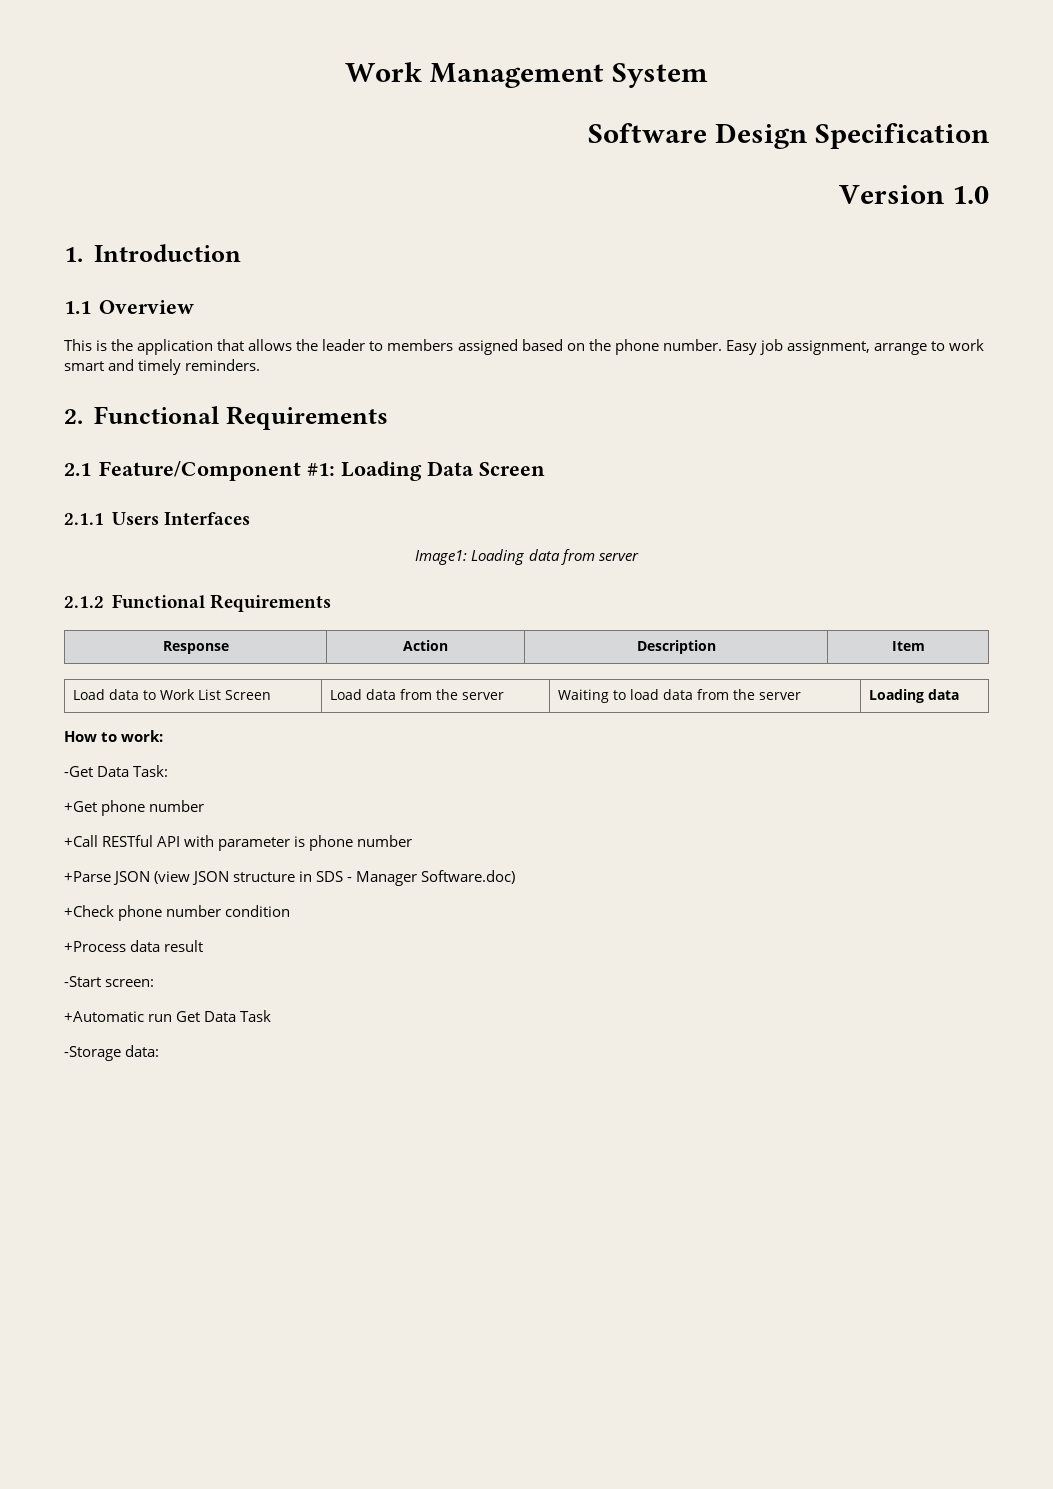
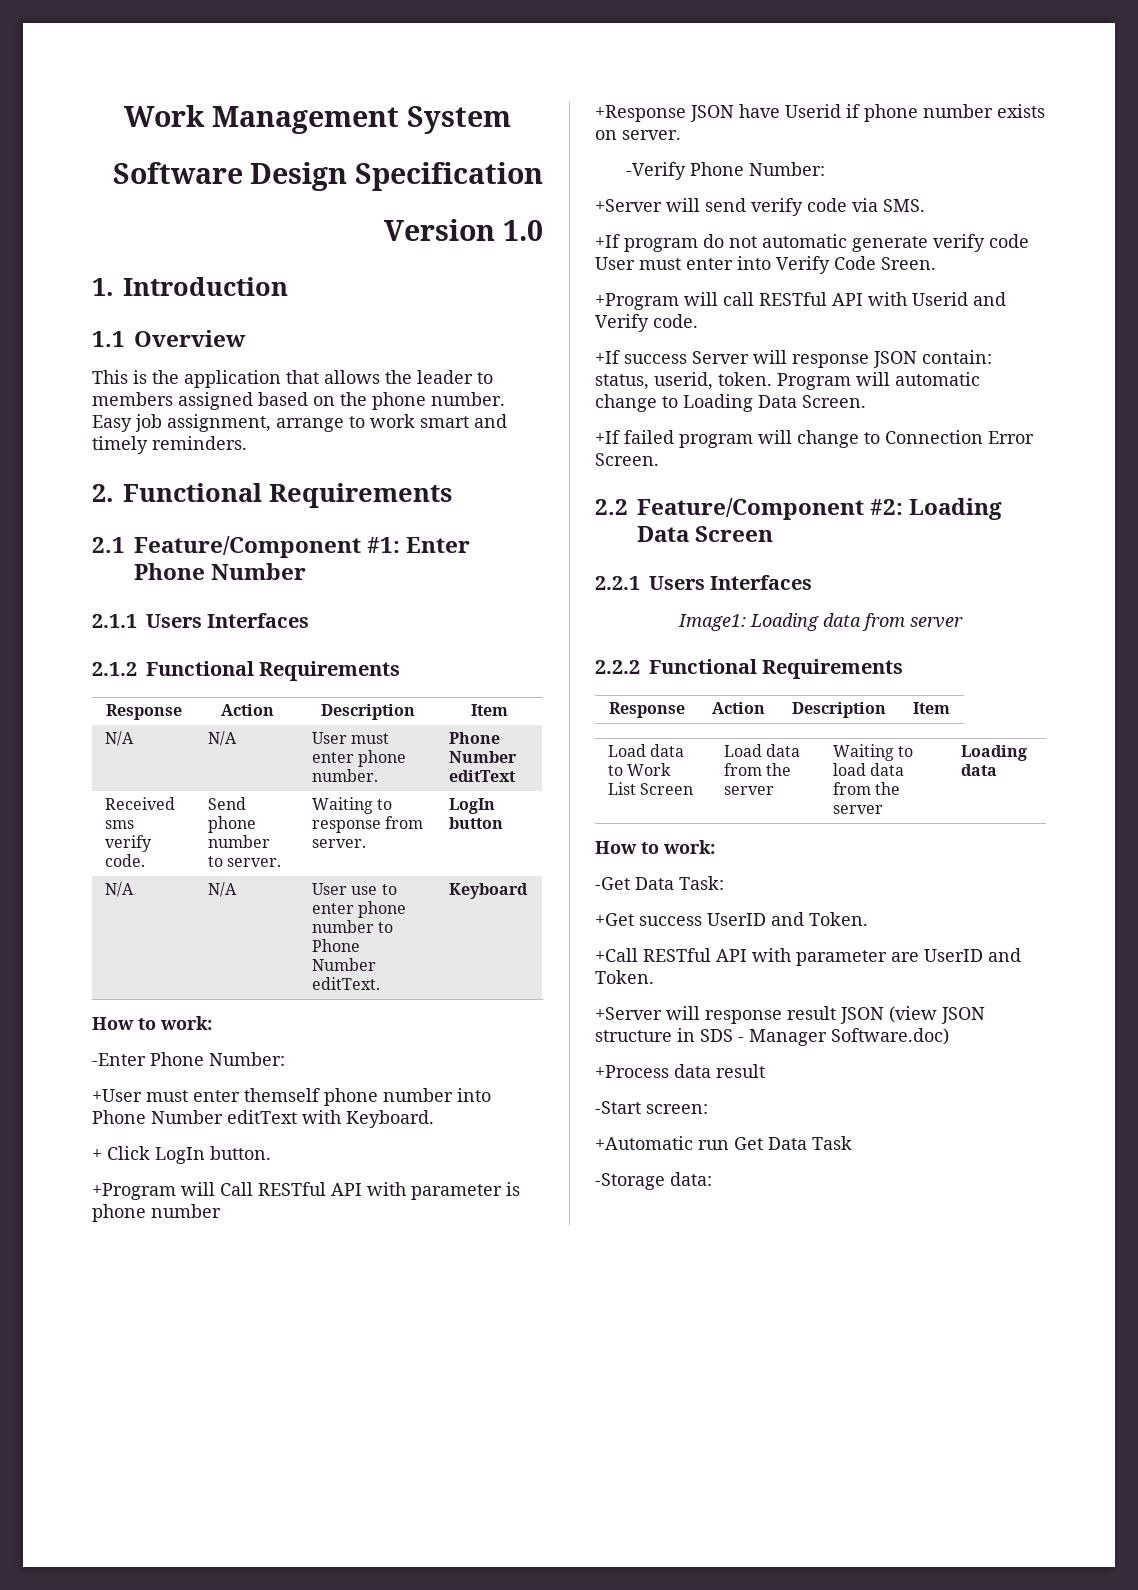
(335, 469) none -> [406,537,471,553] [134,563,307,580] [92,613,310,628] [92,661,401,681] [106,704,182,720] [221,704,274,716] [321,704,415,720] [470,704,508,716] [105,731,135,746] [208,731,238,746] [312,732,390,744] [312,750,407,767] [312,769,379,782] [449,732,501,744] [449,751,518,763] [449,770,517,782] [105,797,176,810] [105,820,135,829] [105,835,153,852] [105,854,146,867] [208,797,247,810] [208,816,257,833] [208,835,271,848] [208,856,282,867] [312,797,393,814] [312,816,424,833] [312,839,367,848] [449,798,496,814] [449,817,504,829] [105,882,135,897] [208,882,238,897] [312,883,397,895] [312,901,407,918] [312,920,394,933] [312,939,361,952] [312,958,377,971] [312,977,381,990] [449,883,529,899] [92,1016,212,1030] [92,1052,285,1066] [92,1088,491,1106] [92,1110,434,1128] [92,1146,271,1164] [92,1182,520,1200] [92,1204,221,1222] [595,104,1045,122] [595,130,681,140] [625,162,825,180] [595,198,925,216] [595,234,1029,252] [595,256,936,274] [595,292,1006,310] [595,314,698,332] [595,350,992,368] [595,372,980,390] [595,394,866,412] [595,430,1034,448] [595,453,659,466] [595,498,904,520] Enter Phone Number // 2.1.1 Users Interfaces // 2.1.2 Functional Requirements // Response | Action | Description | Item // N/A | N/A | User must enter phone number. | Phone Number editText // Received sms verify code. | Send phone number to server. | Waiting to response from server. | LogIn button // N/A | N/A | User use to enter phone number to Phone Number editText. | Keyboard // How to work: // -Enter Phone Number: // +User must enter themself phone number into Phone Number editText with Keyboard. // + Click LogIn button. // +Program will Call RESTful API with parameter is phone number // +Response JSON have Userid if phone number exists on server. // -Verify Phone Number: // +Server will send verify code via SMS. // +If program do not automatic generate verify code User must enter into Verify Code Sreen. // +Program will call RESTful API with Userid and Verify code. // +If success Server will response JSON contain: status, userid, token. Program will automatic change to Loading Data Screen. // +If failed program will change to Connection Error Screen. // 2.2 Feature/Component #2:
[64,513,104,525] 2.1.1 -> [595,576,640,590] 2.2.1
[64,596,104,608] 2.1.2 -> [595,660,640,674] 2.2.2
[101,800,205,816] phone number -> [639,912,868,926] success UserID and Token.
[294,835,413,851] [64,871,111,882] is phone number // +Parse -> [891,948,1021,962] [595,970,654,984] [595,1006,836,1024] are UserID and Token. // +Server will response result
[64,905,291,921] // +Check phone number condition -> (949, 1036) none

